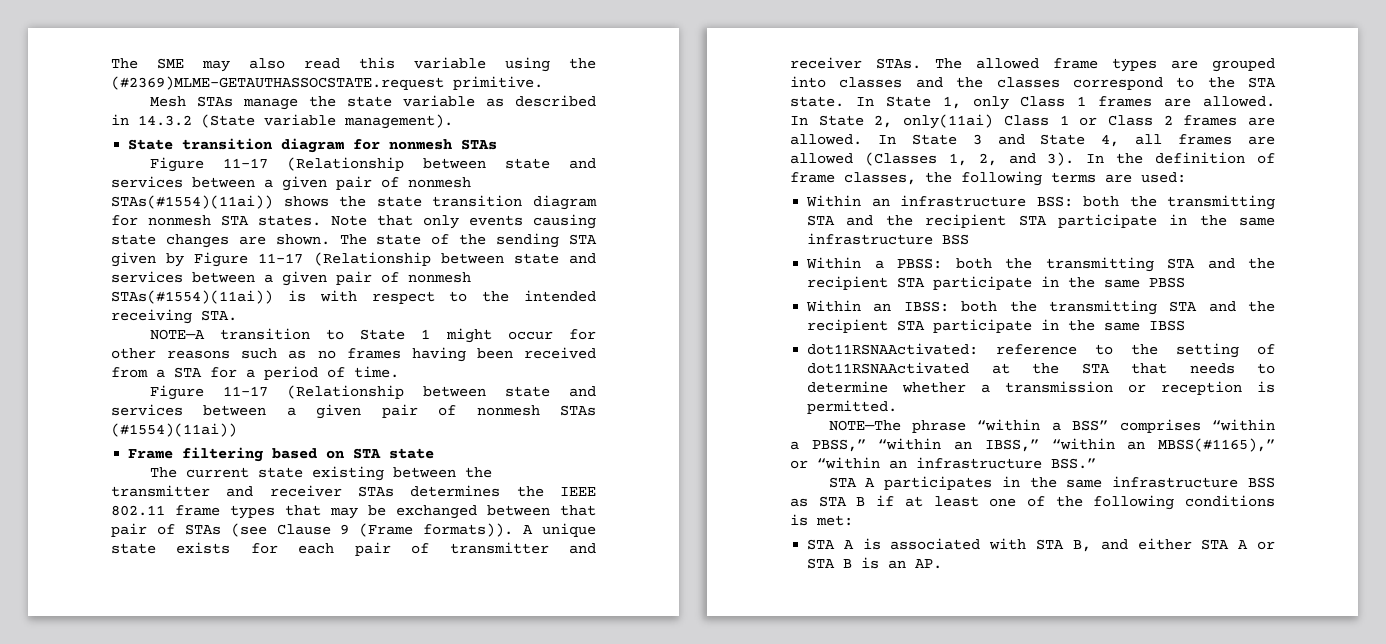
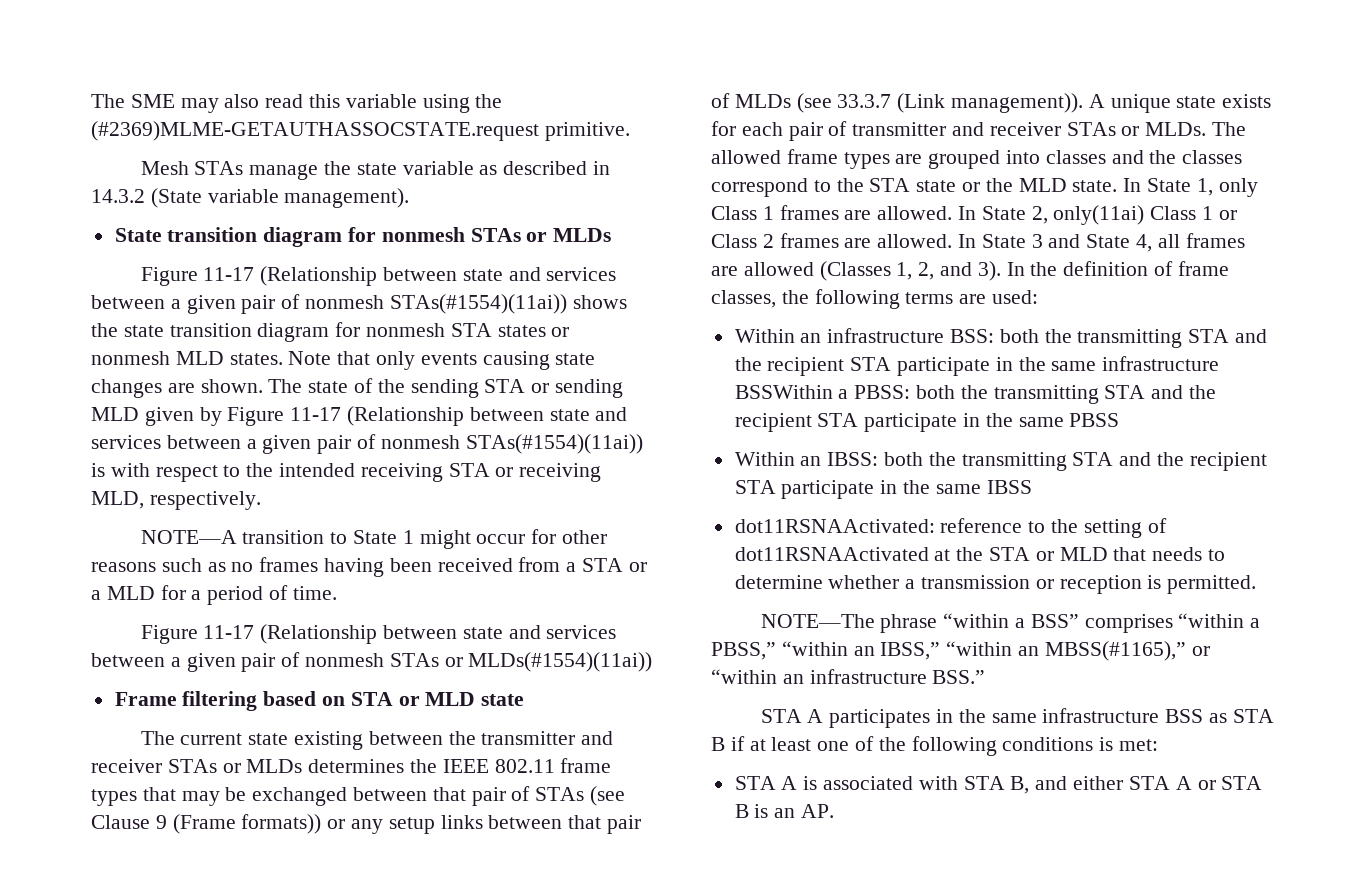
(498, 144) none -> [526,228,612,242] or MLDs
(249, 220) none -> [497,325,570,337] [91,351,224,365] states or nonmesh MLD
(598, 239) none -> [531,379,624,398] [91,407,139,421] or sending MLD
[201,310,237,321] STA. -> [448,463,602,482] [91,491,261,510] STA or receiving MLD, respectively.
(202, 372) none -> [628,562,647,572] [91,586,155,600] or a MLD
[111,423,237,437] (#1554)(11ai)) -> [444,652,653,672] or MLDs(#1554)(11ai))
(382, 453) none -> [398,692,476,706] or MLD
(394, 491) none -> [222,759,303,773] or MLDs
[423,523,514,537] formats)). -> [241,814,642,834] [711,93,1084,113] formats)) or any setup links between that pair of MLDs (see 33.3.7 (Link management)).
[876,58,921,69] STAs. -> [1066,122,1207,136] STAs or MLDs.
(1276, 82) none -> [916,178,1067,192] state or the MLD
[942,234,970,245] [806,257,862,269] BSS // Within -> [734,385,833,399] BSSWithin
(1110, 368) none -> [1035,547,1108,561] or MLD

